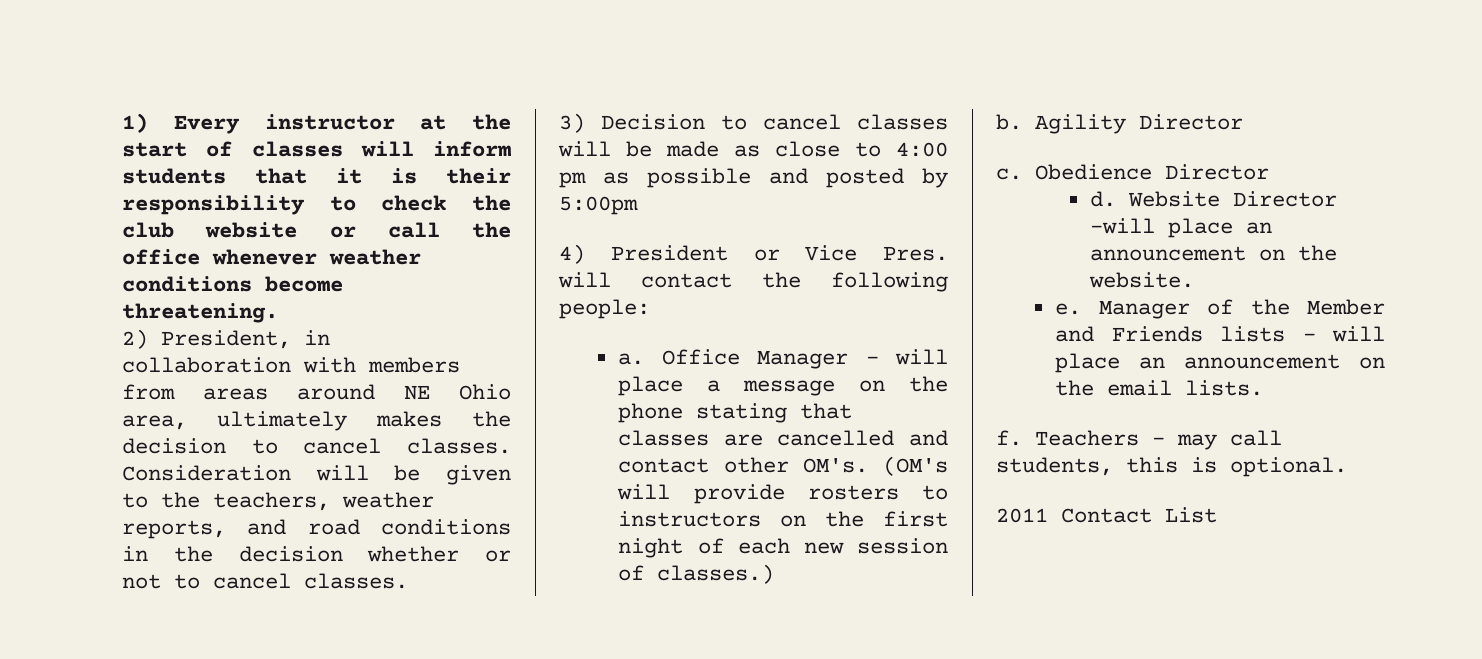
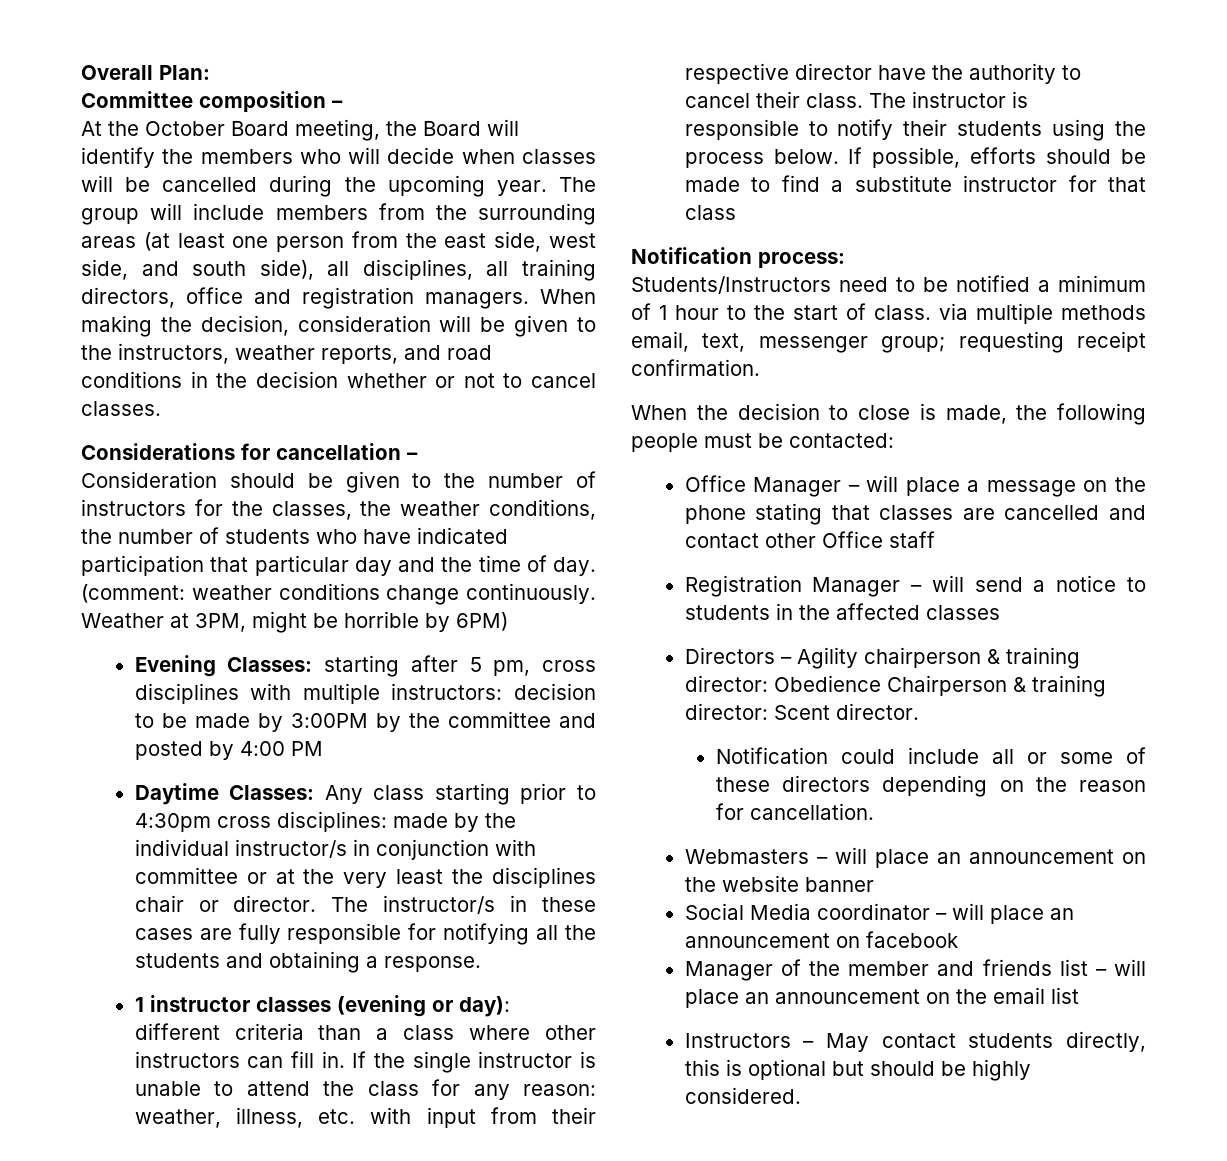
[122,113,511,134] [122,141,511,157] [122,168,511,184] [122,195,511,215] [122,222,511,238] [122,249,421,265] [122,276,343,292] [122,303,278,323] [122,329,330,349] [122,357,460,373] [122,384,511,400] [122,411,511,431] [122,438,511,454] [122,465,291,481] 1) Every instructor at the start of classes will inform students that it is their responsibility to check the club website or call the office whenever weather conditions become threatening. // 2) President, in collaboration with members from areas around NE Ohio area, ultimately makes the decision to cancel classes. Consideration -> [81,65,210,80] [81,91,343,112] [81,119,519,141] [81,147,596,168] [81,175,596,197] [81,203,596,225] [81,231,596,252] [81,259,596,281] [81,287,596,309] [81,315,431,337] Overall Plan: // Committee composition – // At the October Board meeting, the Board will identify the members who will decide when classes will be cancelled during the upcoming year. The group will include members from the surrounding areas (at least one person from the east side, west side, and south side), all disciplines, all training directors, office and registration managers. When making the decision, consideration
[213,492,330,511] teachers, -> [118,343,229,364] instructors,
[559,113,948,133] [558,141,948,157] [559,168,948,188] [559,196,638,215] [559,244,948,264] [558,272,948,292] [559,299,650,319] [618,353,645,365] 3) Decision to cancel classes will be made as close to 4:00 pm as possible and posted by 5:00pm // 4) President or Vice Pres. will contact the following people: // a. -> [81,443,418,460] [81,471,596,493] [81,499,596,520] [81,527,508,544] [81,555,596,576] [81,583,596,605] [81,611,508,633] [134,655,596,677] [134,683,596,704] [134,711,596,732] [134,741,323,760] [134,783,596,805] [134,811,516,832] [134,839,536,860] [134,867,596,888] [134,895,596,914] [134,923,596,945] [134,951,481,973] [134,995,510,1017] [134,1023,596,1040] [134,1051,596,1073] [134,1079,596,1100] [134,1107,596,1128] [684,63,1081,84] [684,91,1028,108] [684,119,1146,141] [684,147,1146,168] [684,175,1146,192] [684,205,736,220] [631,247,845,268] [631,275,1146,294] [631,303,1146,324] [631,331,1146,353] [631,359,760,376] [631,403,1146,425] [631,433,894,452] Considerations for cancellation – // Consideration should be given to the number of instructors for the classes, the weather conditions, the number of students who have indicated participation that particular day and the time of day. (comment: weather conditions change continuously. Weather at 3PM, might be horrible by 6PM) // Evening Classes: starting after 5 pm, cross disciplines with multiple instructors: decision to be made by 3:00PM by the committee and posted by 4:00 PM // Daytime Classes: Any class starting prior to 4:30pm cross disciplines: made by the individual instructor/s in conjunction with committee or at the very least the disciplines chair or director. The instructor/s in these cases are fully responsible for notifying all the students and obtaining a response. // 1 instructor classes (evening or day): different criteria than a class where other instructors can fill in. If the single instructor is unable to attend the class for any reason: weather, illness, etc. with input from their respective director have the authority to cancel their class. The instructor is responsible to notify their students using the process below. If possible, efforts should be made to find a substitute instructor for that class // Notification process: // Students/Instructors need to be notified a minimum of 1 hour to the start of class. via multiple methods email, text, messenger group; requesting receipt confirmation. // When the decision to close is made, the following people must be contacted: //
[803,456,948,476] [617,484,948,504] [618,511,948,527] [618,538,948,558] [618,564,775,584] [996,114,1243,134] [996,164,1269,180] [1090,191,1338,207] [1090,218,1273,238] [1090,245,1338,261] [1089,272,1195,288] [1055,299,1385,319] [1055,326,1286,342] OM's. (OM's will provide rosters to instructors on the first night of each new session of classes.) // b. Agility Director // c. Obedience Director // d. Website Director -will place an announcement on the website. // e. Manager of the Member and Friends lists -> [821,531,935,548] [684,575,1146,597] [684,603,1000,620] [684,647,1080,669] [684,675,1106,697] [684,703,919,720] [715,747,1146,764] [715,775,1146,797] [715,803,874,820] [684,847,1146,868] [684,875,874,892] [684,903,1074,924] [684,931,958,948] [684,959,1088,981] Office staff // Registration Manager – will send a notice to students in the affected classes // Directors – Agility chairperson & training director: Obedience Chairperson & training director: Scent director. // Notification could include all or some of these directors depending on the reason for cancellation. // Webmasters – will place an announcement on the website banner // Social Media coordinator – will place an announcement on facebook // Manager of the member and friends list
[1185,380,1264,396] [996,430,1282,450] [996,457,1347,477] [996,507,1217,523] lists. // f. Teachers - may call students, this is optional. // 2011 Contact List -> [1050,987,1079,1004] [684,1031,1146,1052] [684,1059,1031,1081] [684,1087,801,1104] list // Instructors – May contact students directly, this is optional but should be highly considered.

